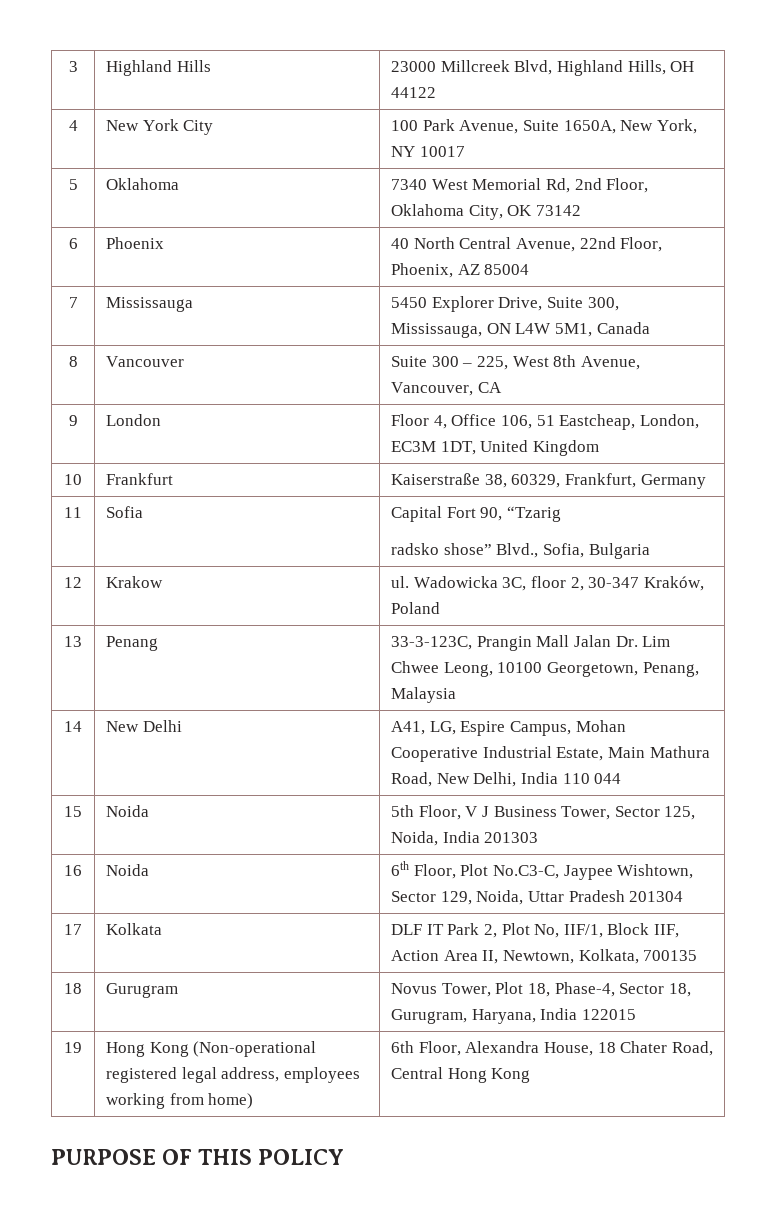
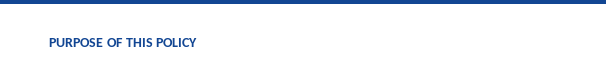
[68,61,78,72] [106,60,211,76] [391,60,695,76] [391,87,437,98] [68,120,78,131] [106,119,214,135] [391,119,697,134] [391,146,465,157] [68,179,78,190] [106,178,180,190] [391,178,649,193] [391,204,581,220] [68,238,78,249] [106,237,165,249] [391,237,663,252] [391,263,530,278] [68,297,78,308] [106,297,194,312] [391,296,619,312] [391,322,650,338] [68,356,78,367] [106,356,185,367] [391,355,640,370] [391,382,502,396] [68,415,78,426] [106,414,162,426] [391,414,699,430] [391,440,599,456] [64,474,82,485] [106,473,174,485] [391,473,706,489] [64,507,82,518] [106,506,144,518] [391,506,561,522] [391,543,650,559] [64,577,82,588] [106,576,164,588] [391,576,704,591] [391,602,441,614] [64,636,82,647] [106,636,159,651] [391,635,671,651] [391,661,699,677] [391,687,457,703] [64,721,82,732] [106,720,182,732] [391,720,626,736] [391,746,710,762] [391,772,622,787] [64,806,82,817] [106,805,150,817] [391,805,696,820] [391,831,539,846] [64,865,82,876] [106,864,150,876] [391,861,694,880] [391,890,684,905] [64,924,82,935] [106,923,163,935] [391,923,679,938] [391,949,698,964] [64,983,82,994] [106,983,179,998] [391,982,691,997] [391,1008,636,1024] [64,1042,82,1053] [106,1041,317,1057] [106,1067,360,1083] [106,1093,254,1109] [391,1041,713,1056] [391,1067,531,1083] 3 | Highland Hills | 23000 Millcreek Blvd, Highland Hills, OH 44122 // 4 | New York City | 100 Park Avenue, Suite 1650A, New York, NY 10017 // 5 | Oklahoma | 7340 West Memorial Rd, 2nd Floor, Oklahoma City, OK 73142 // 6 | Phoenix | 40 North Central Avenue, 22nd Floor, Phoenix, AZ 85004 // 7 | Mississauga | 5450 Explorer Drive, Suite 300, Mississauga, ON L4W 5M1, Canada // 8 | Vancouver | Suite 300 – 225, West 8th Avenue, Vancouver, CA // 9 | London | Floor 4, Office 106, 51 Eastcheap, London, EC3M 1DT, United Kingdom // 10 | Frankfurt | Kaiserstraße 38, 60329, Frankfurt, Germany // 11 | Sofia | Capital Fort 90, “Tzarig // radsko shose” Blvd., Sofia, Bulgaria // 12 | Krakow | ul. Wadowicka 3C, floor 2, 30-347 Kraków, Poland // 13 | Penang | 33-3-123C, Prangin Mall Jalan Dr. Lim Chwee Leong, 10100 Georgetown, Penang, Malaysia // 14 | New Delhi | A41, LG, Espire Campus, Mohan Cooperative Industrial Estate, Main Mathura Road, New Delhi, India 110 044 // 15 | Noida | 5th Floor, V J Business Tower, Sector 125, Noida, India 201303 // 16 | Noida | 6th Floor, Plot No.C3-C, Jaypee Wishtown, Sector 129, Noida, Uttar Pradesh 201304 // 17 | Kolkata | DLF IT Park 2, Plot No, IIF/1, Block IIF, Action Area II, Newtown, Kolkata, 700135 // 18 | Gurugram | Novus Tower, Plot 18, Phase-4, Sector 18, Gurugram, Haryana, India 122015 // 19 | Hong Kong (Non-operational registered legal address, employees working from home) | 6th Floor, Alexandra House, 18 Chater Road, Central Hong Kong // -> (49, 42) none

